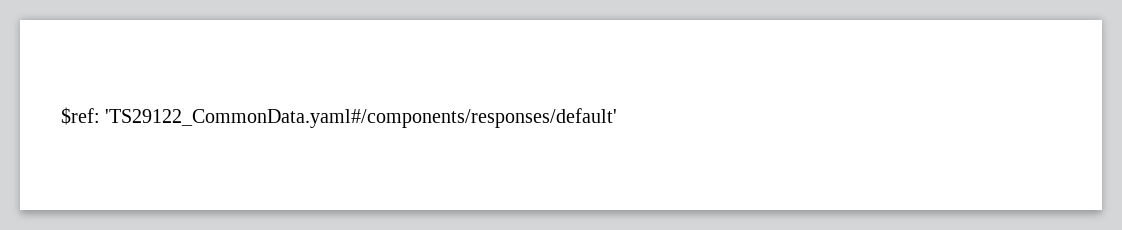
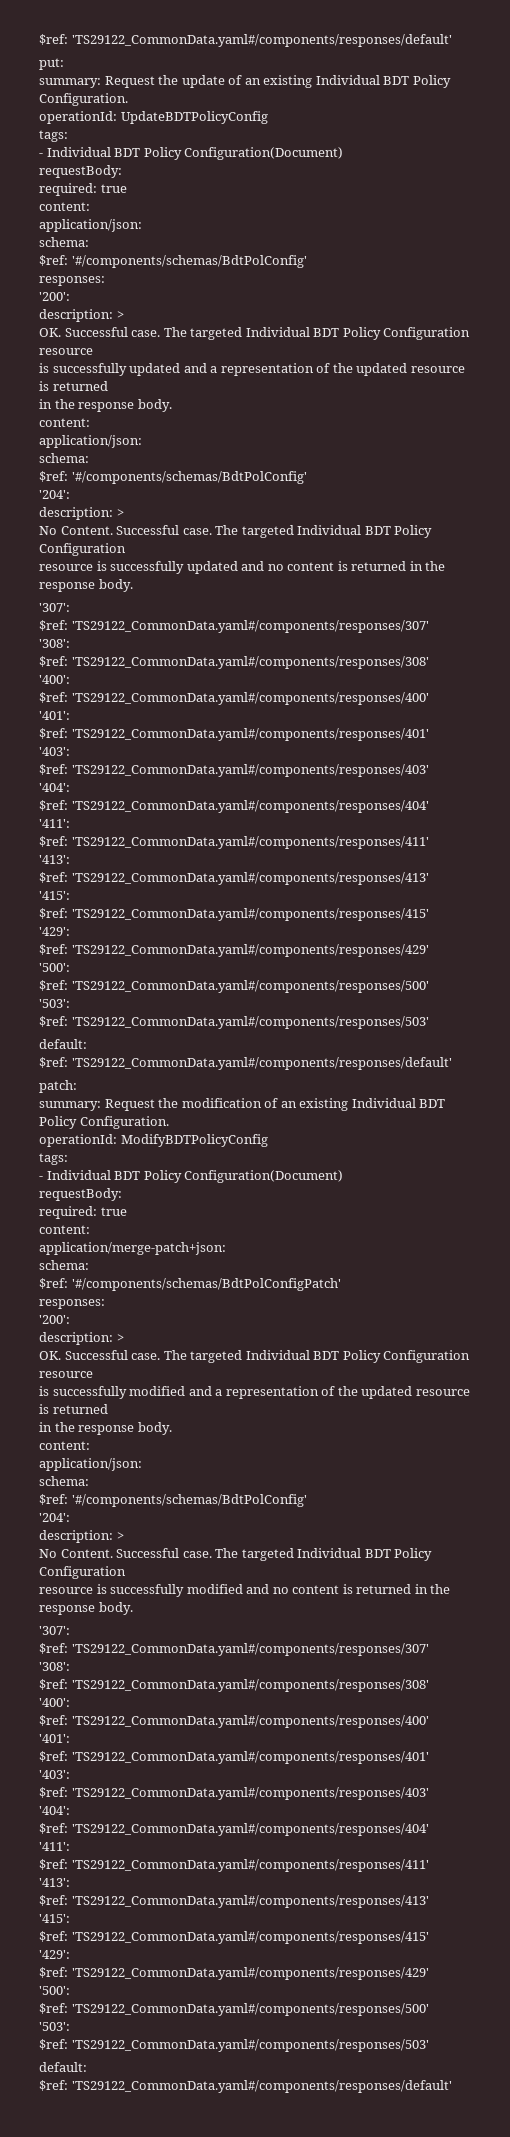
[61,107,618,128] $ref: 'TS29122_CommonData.yaml#/components/responses/default' -> [39,34,452,47] [39,58,64,70] [39,75,451,88] [39,93,128,106] [39,111,268,124] [39,130,68,142] [39,147,344,160] [39,165,122,178] [39,183,127,196] [39,202,90,211] [39,219,142,232] [39,237,89,247] [39,255,307,268] [39,276,105,286] [39,292,70,301] [39,309,124,322] [39,327,471,340] [39,348,93,355] [39,363,465,376] [39,381,108,391] [39,399,172,412] [39,418,90,427] [39,435,142,448] [39,453,89,463] [39,471,307,484] [39,490,70,499] [39,507,124,520] [39,525,433,538] [39,543,126,556] [39,561,446,574] [39,579,133,592] [39,603,70,612] [39,620,429,633] [39,639,70,648] [39,656,429,669] [39,675,70,684] [39,692,429,705] [39,711,70,720] [39,728,429,741] [39,747,70,756] [39,764,429,777] [39,783,70,792] [39,800,429,813] [39,819,70,828] [39,836,429,849] [39,855,70,864] [39,872,429,885] [39,891,70,900] [39,908,429,921] [39,927,70,936] [39,944,429,957] [39,963,70,972] [39,980,429,993] [39,999,70,1008] [39,1016,429,1029] [39,1039,87,1049] [39,1057,452,1070] [39,1080,77,1093] [39,1098,446,1111] [39,1116,169,1129] [39,1134,268,1147] [39,1153,68,1165] [39,1170,344,1183] [39,1188,122,1201] [39,1206,127,1219] [39,1225,90,1234] [39,1242,226,1255] [39,1260,89,1270] [39,1278,341,1291] [39,1299,105,1309] [39,1315,70,1324] [39,1332,124,1345] [39,1350,471,1363] [39,1371,93,1378] [39,1386,470,1399] [39,1404,108,1414] [39,1422,172,1435] [39,1441,90,1450] [39,1458,142,1471] [39,1476,89,1486] [39,1494,307,1507] [39,1513,70,1522] [39,1530,124,1543] [39,1548,433,1561] [39,1566,126,1579] [39,1584,451,1597] [39,1602,133,1615] [39,1626,70,1635] [39,1643,429,1656] [39,1662,70,1671] [39,1679,429,1692] [39,1698,70,1707] [39,1715,429,1728] [39,1734,70,1743] [39,1751,429,1764] [39,1770,70,1779] [39,1787,429,1800] [39,1806,70,1815] [39,1823,429,1836] [39,1842,70,1851] [39,1859,429,1872] [39,1878,70,1887] [39,1895,429,1908] [39,1914,70,1923] [39,1931,429,1944] [39,1950,70,1959] [39,1967,429,1980] [39,1986,70,1995] [39,2003,429,2016] [39,2022,70,2031] [39,2039,429,2052] [39,2062,87,2072] [39,2080,452,2093] $ref: 'TS29122_CommonData.yaml#/components/responses/default' // put: // summary: Request the update of an existing Individual BDT Policy Configuration. // operationId: UpdateBDTPolicyConfig // tags: // - Individual BDT Policy Configuration(Document) // requestBody: // required: true // content: // application/json: // schema: // $ref: '#/components/schemas/BdtPolConfig' // responses: // '200': // description: > // OK. Successful case. The targeted Individual BDT Policy Configuration resource // is successfully updated and a representation of the updated resource is returned // in the response body. // content: // application/json: // schema: // $ref: '#/components/schemas/BdtPolConfig' // '204': // description: > // No Content. Successful case. The targeted Individual BDT Policy Configuration // resource is successfully updated and no content is returned in the response body. // '307': // $ref: 'TS29122_CommonData.yaml#/components/responses/307' // '308': // $ref: 'TS29122_CommonData.yaml#/components/responses/308' // '400': // $ref: 'TS29122_CommonData.yaml#/components/responses/400' // '401': // $ref: 'TS29122_CommonData.yaml#/components/responses/401' // '403': // $ref: 'TS29122_CommonData.yaml#/components/responses/403' // '404': // $ref: 'TS29122_CommonData.yaml#/components/responses/404' // '411': // $ref: 'TS29122_CommonData.yaml#/components/responses/411' // '413': // $ref: 'TS29122_CommonData.yaml#/components/responses/413' // '415': // $ref: 'TS29122_CommonData.yaml#/components/responses/415' // '429': // $ref: 'TS29122_CommonData.yaml#/components/responses/429' // '500': // $ref: 'TS29122_CommonData.yaml#/components/responses/500' // '503': // $ref: 'TS29122_CommonData.yaml#/components/responses/503' // default: // $ref: 'TS29122_CommonData.yaml#/components/responses/default' // patch: // summary: Request the modification of an existing Individual BDT Policy Configuration. // operationId: ModifyBDTPolicyConfig // tags: // - Individual BDT Policy Configuration(Document) // requestBody: // required: true // content: // application/merge-patch+json: // schema: // $ref: '#/components/schemas/BdtPolConfigPatch' // responses: // '200': // description: > // OK. Successful case. The targeted Individual BDT Policy Configuration resource // is successfully modified and a representation of the updated resource is returned // in the response body. // content: // application/json: // schema: // $ref: '#/components/schemas/BdtPolConfig' // '204': // description: > // No Content. Successful case. The targeted Individual BDT Policy Configuration // resource is successfully modified and no content is returned in the response body. // '307': // $ref: 'TS29122_CommonData.yaml#/components/responses/307' // '308': // $ref: 'TS29122_CommonData.yaml#/components/responses/308' // '400': // $ref: 'TS29122_CommonData.yaml#/components/responses/400' // '401': // $ref: 'TS29122_CommonData.yaml#/components/responses/401' // '403': // $ref: 'TS29122_CommonData.yaml#/components/responses/403' // '404': // $ref: 'TS29122_CommonData.yaml#/components/responses/404' // '411': // $ref: 'TS29122_CommonData.yaml#/components/responses/411' // '413': // $ref: 'TS29122_CommonData.yaml#/components/responses/413' // '415': // $ref: 'TS29122_CommonData.yaml#/components/responses/415' // '429': // $ref: 'TS29122_CommonData.yaml#/components/responses/429' // '500': // $ref: 'TS29122_CommonData.yaml#/components/responses/500' // '503': // $ref: 'TS29122_CommonData.yaml#/components/responses/503' // default: // $ref: 'TS29122_CommonData.yaml#/components/responses/default'

